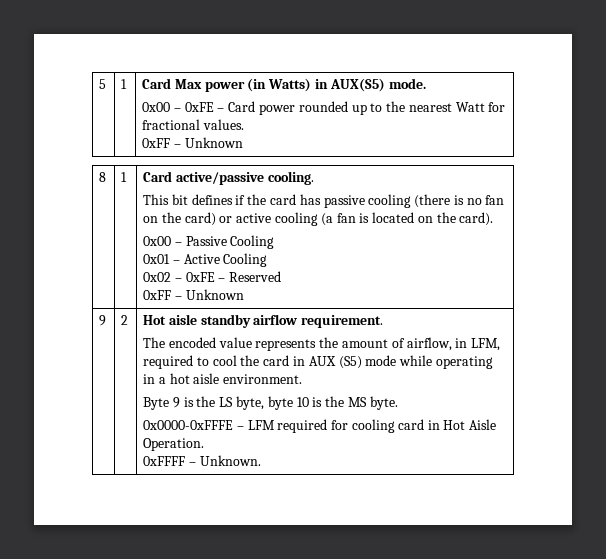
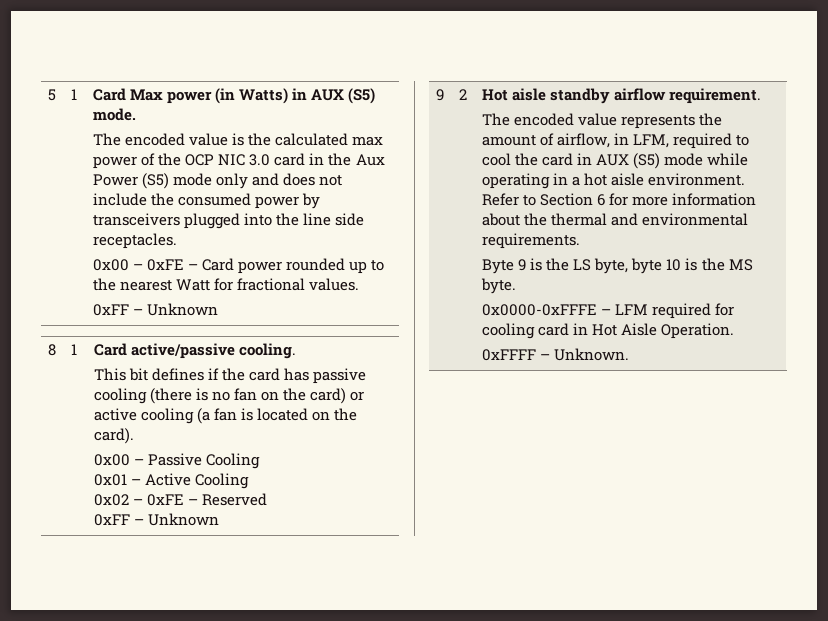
[329,78,385,92] AUX(S5) -> [311,88,376,104] AUX (S5)
(426, 83) none -> [93,133,384,146] [93,153,385,169] [93,173,343,189] [93,193,321,209] [93,213,365,229] [93,233,178,249] // The encoded value is the calculated max power of the OCP NIC 3.0 card in the Aux Power (S5) mode only and does not include the consumed power by transceivers plugged into the line side receptacles.
(303, 379) none -> [482,193,757,206] [482,213,749,226] [482,233,581,249] Refer to Section 6 for more information about the thermal and environmental requirements.

